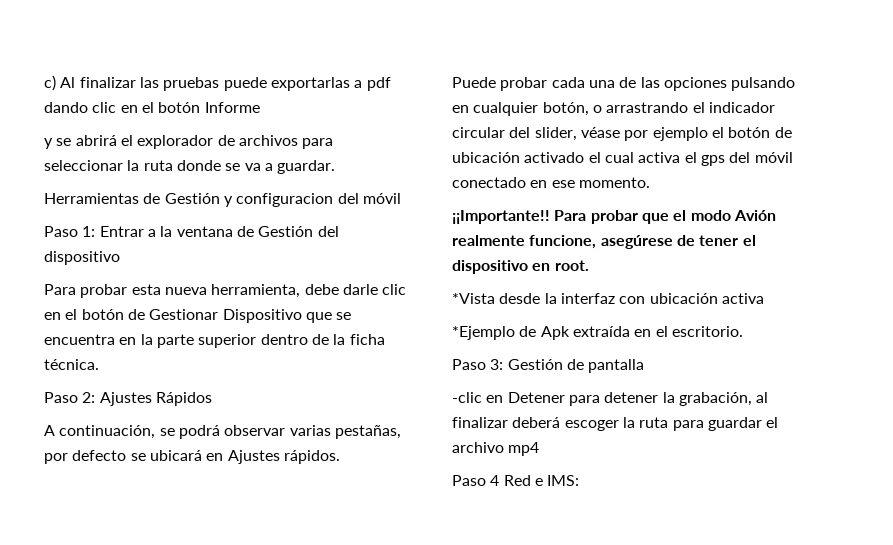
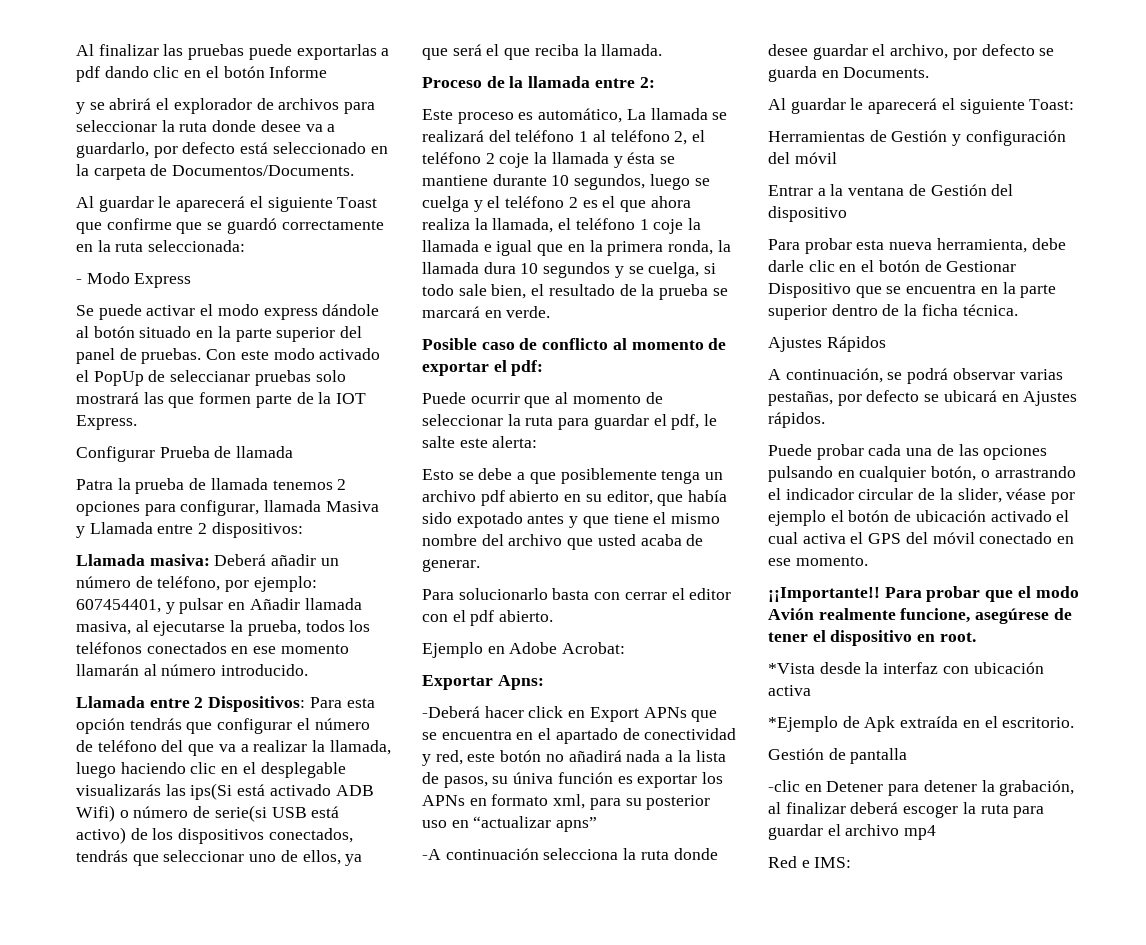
[44,75,56,91] c) -> (76, 50) none
[225,160,336,174] se va a guardar. -> [260,120,336,132] [76,142,388,158] [76,164,355,180] [76,196,378,212] [76,218,384,234] [76,240,246,252] [76,272,192,288] [76,304,380,320] [76,326,363,342] [76,348,381,364] [76,370,346,386] [76,392,367,408] [76,415,137,430] [76,446,294,462] [76,478,347,494] [76,500,379,516] [76,522,303,538] [76,554,339,566] [76,576,317,592] [76,598,362,614] [76,620,371,636] [76,642,349,654] [76,664,309,676] [76,696,375,712] [76,718,370,734] [76,740,391,756] [76,762,346,778] [76,783,374,800] [76,805,340,822] [76,827,353,844] [76,850,363,866] [422,44,663,60] [422,76,655,88] [422,108,728,124] [422,130,706,145] [422,152,676,168] [422,174,710,190] [422,196,691,212] [422,218,702,234] [422,240,731,256] [422,262,717,278] [422,284,728,300] [422,306,551,318] [422,338,727,350] [422,360,544,376] [422,392,663,408] [422,414,718,430] [422,436,538,448] [422,468,724,484] [422,490,728,506] [422,512,721,528] [422,534,704,550] [422,559,480,572] [422,588,732,600] [422,610,554,626] [422,642,626,658] [422,675,544,690] [422,706,718,722] [422,728,737,744] [422,750,726,766] [422,772,724,788] [422,794,711,810] [422,816,598,832] [422,848,718,860] [768,44,1055,60] [768,66,930,82] [768,98,1075,114] desee va a guardarlo, por defecto está seleccionado en la carpeta de Documentos/Documents. // Al guardar le aparecerá el siguiente Toast que confirme que se guardó correctamente en la ruta seleccionada: // - Modo Express // Se puede activar el modo express dándole al botón situado en la parte superior del panel de pruebas. Con este modo activado el PopUp de seleccianar pruebas solo mostrará las que formen parte de la IOT Express. // Configurar Prueba de llamada // Patra la prueba de llamada tenemos 2 opciones para configurar, llamada Masiva y Llamada entre 2 dispositivos: // Llamada masiva: Deberá añadir un número de teléfono, por ejemplo: 607454401, y pulsar en Añadir llamada masiva, al ejecutarse la prueba, todos los teléfonos conectados en ese momento llamarán al número introducido. // Llamada entre 2 Dispositivos: Para esta opción tendrás que configurar el número de teléfono del que va a realizar la llamada, luego haciendo clic en el desplegable visualizarás las ips(Si está activado ADB Wifi) o número de serie(si USB está activo) de los dispositivos conectados, tendrás que seleccionar uno de ellos, ya que será el que reciba la llamada. // Proceso de la llamada entre 2: // Este proceso es automático, La llamada se realizará del teléfono 1 al teléfono 2, el teléfono 2 coje la llamada y ésta se mantiene durante 10 segundos, luego se cuelga y el teléfono 2 es el que ahora realiza la llamada, el teléfono 1 coje la llamada e igual que en la primera ronda, la llamada dura 10 segundos y se cuelga, si todo sale bien, el resultado de la prueba se marcará en verde. // Posible caso de conflicto al momento de exportar el pdf: // Puede ocurrir que al momento de seleccionar la ruta para guardar el pdf, le salte este alerta: // Esto se debe a que posiblemente tenga un archivo pdf abierto en su editor, que había sido expotado antes y que tiene el mismo nombre del archivo que usted acaba de generar. // Para solucionarlo basta con cerrar el editor con el pdf abierto. // Ejemplo en Adobe Acrobat: // Exportar Apns: // -Deberá hacer click en Export APNs que se encuentra en el apartado de conectividad y red, este botón no añadirá nada a la lista de pasos, su úniva función es exportar los APNs en formato xml, para su posterior uso en “actualizar apns” // -A continuación selecciona la ruta donde desee guardar el archivo, por defecto se guarda en Documents. // Al guardar le aparecerá el siguiente Toast:
[236,193,334,207] configuracion -> [965,130,1066,146] configuración
[44,226,96,237] Paso 1: -> (837, 158) none
[44,392,96,403] Paso 2: -> (1018, 310) none
[509,127,531,138] del -> [918,488,953,500] de la
[700,155,725,166] gps -> [868,533,902,544] GPS
[452,359,504,370] Paso 3: -> (1075, 722) none
[452,475,500,486] Paso 4 -> (937, 832) none

